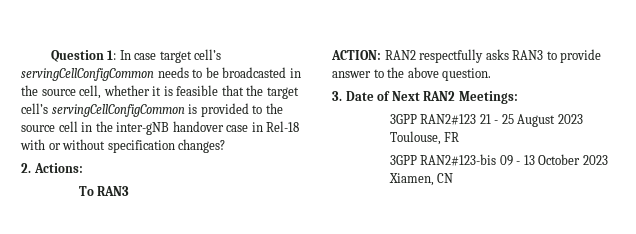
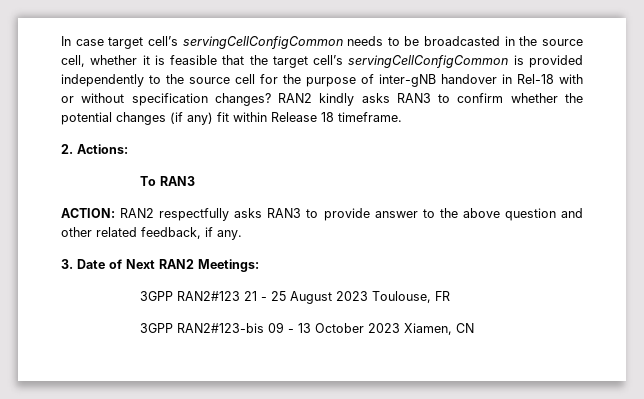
[50,50,117,62] Question 1: -> (61, 41) none
(249, 110) none -> [61,74,144,87] independently
[81,121,113,132] in the -> [260,74,374,87] for the purpose of
[226,125,249,132] case -> (497, 79) none
(226, 146) none -> [278,93,583,106] [61,112,402,125] RAN2 kindly asks RAN3 to confirm whether the potential changes (if any) fit within Release 18 timeframe.
[442,68,492,81] question. -> [504,208,583,221] [61,227,242,240] question and other related feedback, if any.

